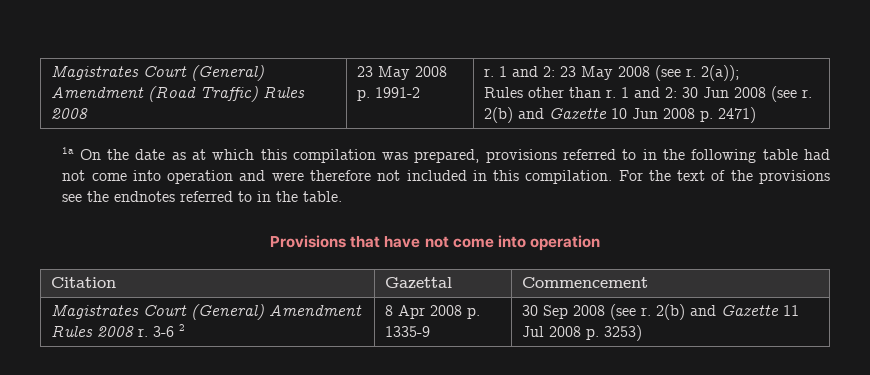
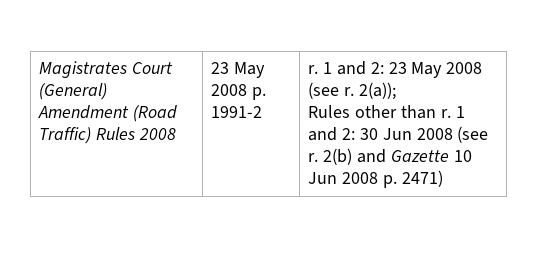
[62,147,831,163] [62,170,831,184] [62,191,343,202] [269,235,601,251] [50,277,116,288] [384,277,452,289] [521,277,648,288] [50,304,362,320] [50,324,185,337] [384,305,480,319] [384,326,430,337] [521,304,799,320] [521,325,642,341] // 1a On the date as at which this compilation was prepared, provisions referred to in the following table had not come into operation and were therefore not included in this compilation. For the text of the provisions see the endnotes referred to in the table. // Provisions that have not come into operation // Citation | Gazettal | Commencement // Magistrates Court (General) Amendment Rules 2008 r. 3-6 2 | 8 Apr 2008 p. 1335-9 | 30 Sep 2008 (see r. 2(b) and Gazette 11 Jul 2008 p. 3253) -> (443, 178) none

